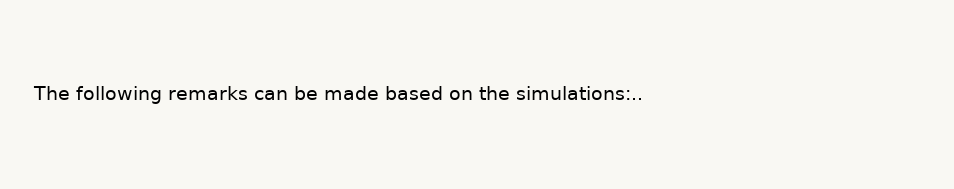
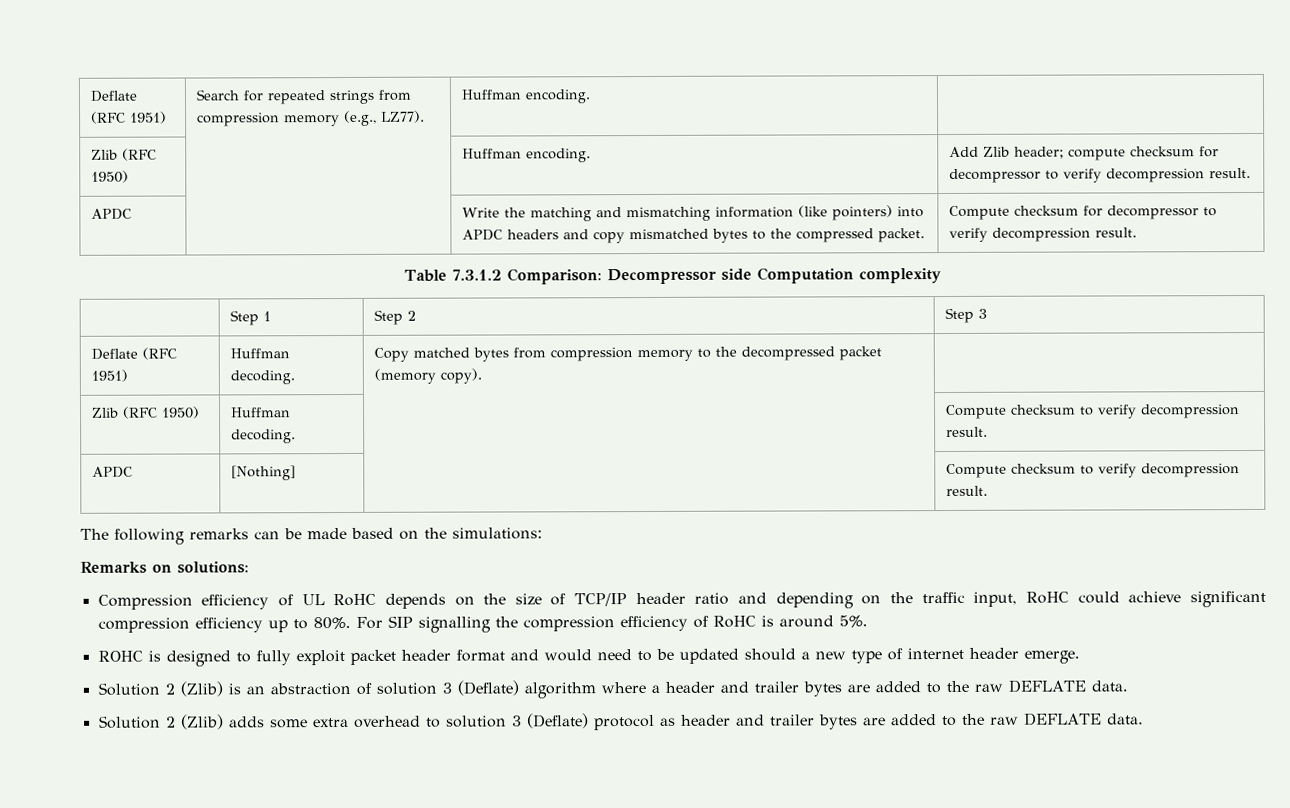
(33, 93) none -> [89,90,137,102] [90,111,167,124] [195,89,411,105] [196,110,425,127] [460,89,591,104] [90,148,157,161] [90,170,129,183] [461,148,591,163] [948,146,1219,161] [948,167,1251,183] [90,208,132,220] [461,205,924,222] [461,228,925,244] [948,205,1217,220] [948,227,1137,242] [403,267,942,285] [229,310,271,326] [373,309,416,325] [944,307,987,324] [90,347,177,360] [90,369,128,382] [229,348,290,359] [229,370,295,385] [373,346,882,362] [373,368,482,384] [91,406,200,419] [230,407,291,418] [230,429,296,444] [945,404,1240,420] [945,426,988,438] [91,466,133,478] [230,465,296,481] [945,463,1240,479] [945,485,988,497] Deflate (RFC 1951) | Search for repeated strings from compression memory (e.g., LZ77). | Huffman encoding. | // Zlib (RFC 1950) | | Huffman encoding. | Add Zlib header; compute checksum for decompressor to verify decompression result. // APDC | | Write the matching and mismatching information (like pointers) into APDC headers and copy mismatched bytes to the compressed packet. | Compute checksum for decompressor to verify decompression result. // Table 7.3.1.2 Comparison: Decompressor side Computation complexity // | Step 1 | Step 2 | Step 3 // Deflate (RFC 1951) | Huffman decoding. | Copy matched bytes from compression memory to the decompressed packet (memory copy). | // Zlib (RFC 1950) | Huffman decoding. | | Compute checksum to verify decompression result. // APDC | [Nothing] | | Compute checksum to verify decompression result. //
[516,86,643,100] simulations:.. -> [452,527,543,540] [80,561,249,574] [97,590,1266,610] [97,615,868,633] [97,647,1080,667] [97,679,1128,699] [98,712,1144,731] simulations: // Remarks on solutions: // Compression efficiency of UL RoHC depends on the size of TCP/IP header ratio and depending on the traffic input, RoHC could achieve significant compression efficiency up to 80%. For SIP signalling the compression efficiency of RoHC is around 5%. // ROHC is designed to fully exploit packet header format and would need to be updated should a new type of internet header emerge. // Solution 2 (Zlib) is an abstraction of solution 3 (Deflate) algorithm where a header and trailer bytes are added to the raw DEFLATE data. // Solution 2 (Zlib) adds some extra overhead to solution 3 (Deflate) protocol as header and trailer bytes are added to the raw DEFLATE data.

